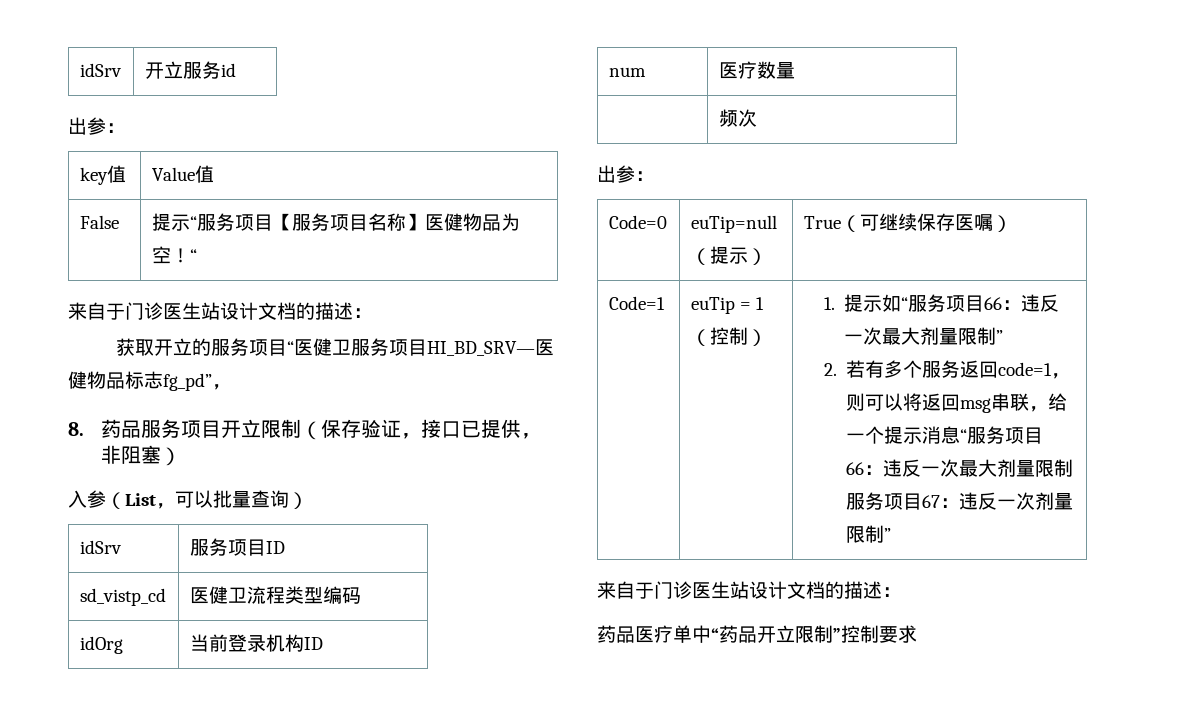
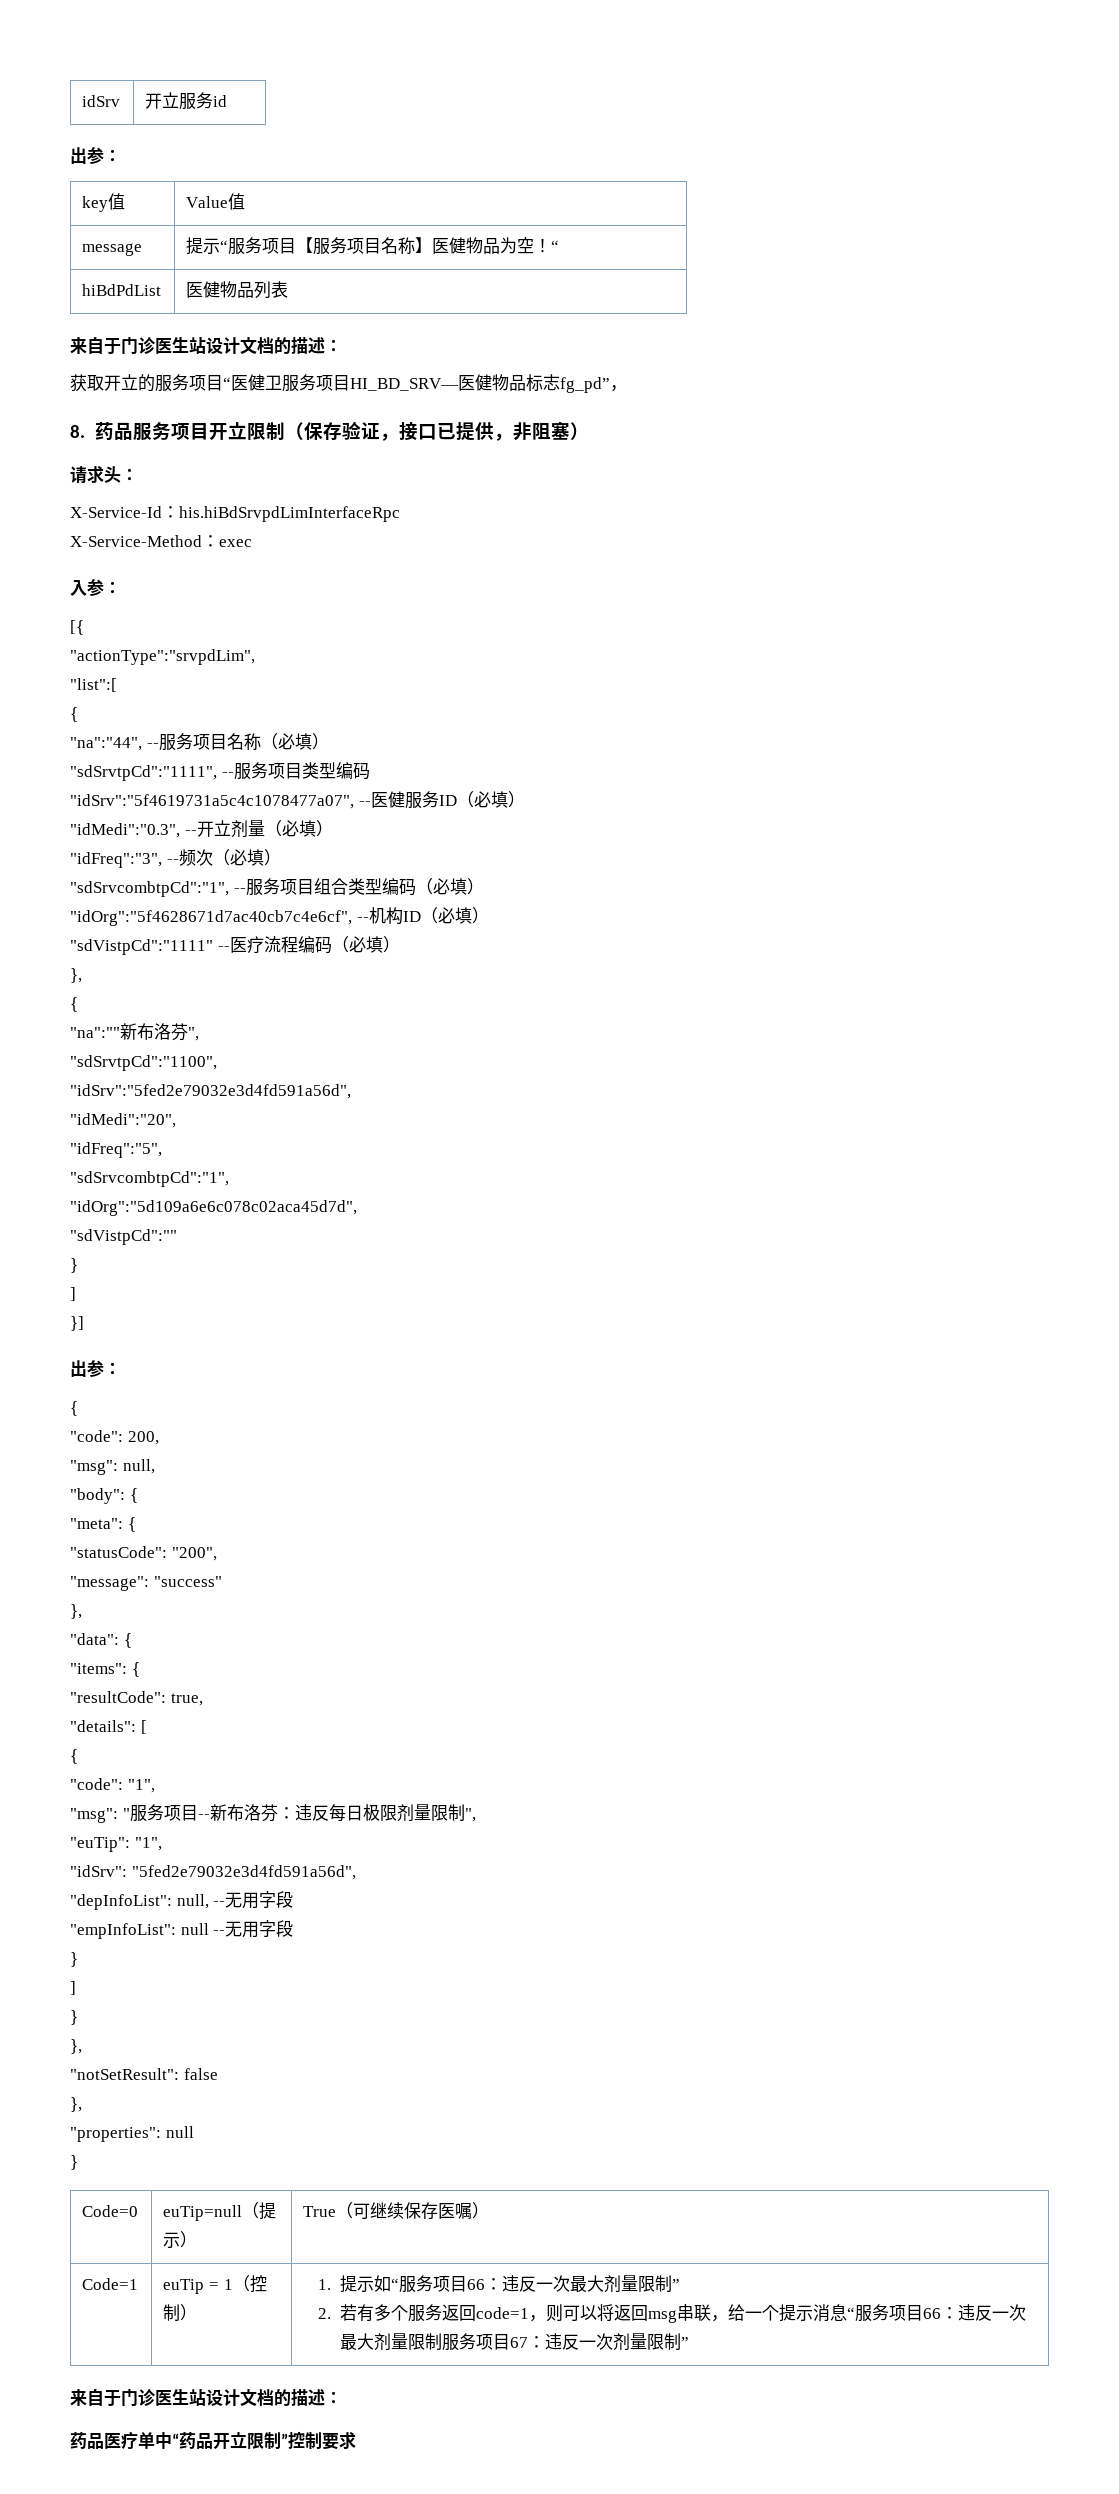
[79,215,119,229] False -> [82,243,143,256] message
(197, 255) none -> [82,284,162,296] [186,281,289,299] // hiBdPdList | 医健物品列表
[68,490,308,509] [79,540,122,554] [189,538,285,556] [79,588,166,606] [189,586,361,604] [79,636,123,654] [189,634,323,652] [608,67,646,77] [718,61,795,79] [718,109,757,127] [597,165,654,183] 入参（List，可以批量查询） // idSrv | 服务项目ID // sd_vistp_cd | 医健卫流程类型编码 // idOrg | 当前登录机构ID // num | 医疗数量 // | 频次 // 出参： -> [70,465,138,484] [70,506,400,522] [70,535,252,547] [70,579,121,596] [70,620,84,635] [70,649,255,665] [70,678,117,692] [70,707,78,722] [70,733,329,751] [70,762,370,781] [70,791,525,809] [70,820,333,838] [70,849,281,868] [70,878,484,897] [70,907,489,926] [70,936,400,955] [70,968,82,983] [70,997,78,1012] [70,1023,199,1041] [70,1055,217,1071] [70,1084,351,1099] [70,1113,176,1128] [70,1142,162,1158] [70,1171,229,1187] [70,1200,357,1216] [70,1229,177,1245] [70,1258,78,1273] [70,1287,76,1301] [70,1316,84,1331] [70,1360,121,1377] [70,1401,78,1416] [70,1430,159,1445] [70,1459,155,1475] [70,1488,138,1504] [70,1517,136,1532] [70,1546,217,1561] [70,1576,222,1591] [70,1604,82,1619] [70,1633,132,1648] [70,1662,140,1677] [70,1691,203,1706] [70,1720,147,1734] [70,1749,78,1764] [70,1778,155,1793] [70,1804,476,1823] [70,1837,162,1852] [70,1865,356,1880] [70,1891,294,1910] [70,1920,294,1939] [70,1952,78,1967] [70,1981,76,1995] [70,2010,78,2025] [70,2039,82,2054] [70,2068,218,2080] [70,2097,82,2112] [70,2126,194,2142] [70,2155,78,2170] 请求头： // X-Service-Id：his.hiBdSrvpdLimInterfaceRpc // X-Service-Method：exec // 入参： // [{ // "actionType":"srvpdLim", // "list":[ // { // "na":"44", --服务项目名称（必填） // "sdSrvtpCd":"1111", --服务项目类型编码 // "idSrv":"5f4619731a5c4c1078477a07", --医健服务ID（必填） // "idMedi":"0.3", --开立剂量（必填） // "idFreq":"3", --频次（必填） // "sdSrvcombtpCd":"1", --服务项目组合类型编码（必填） // "idOrg":"5f4628671d7ac40cb7c4e6cf", --机构ID（必填） // "sdVistpCd":"1111" --医疗流程编码（必填） // }, // { // "na":""新布洛芬", // "sdSrvtpCd":"1100", // "idSrv":"5fed2e79032e3d4fd591a56d", // "idMedi":"20", // "idFreq":"5", // "sdSrvcombtpCd":"1", // "idOrg":"5d109a6e6c078c02aca45d7d", // "sdVistpCd":"" // } // ] // }] // 出参： // { // "code": 200, // "msg": null, // "body": { // "meta": { // "statusCode": "200", // "message": "success" // }, // "data": { // "items": { // "resultCode": true, // "details": [ // { // "code": "1", // "msg": "服务项目--新布洛芬：违反每日极限剂量限制", // "euTip": "1", // "idSrv": "5fed2e79032e3d4fd591a56d", // "depInfoList": null, --无用字段 // "empInfoList": null --无用字段 // } // ] // } // }, // "notSetResult": false // }, // "properties": null // }

